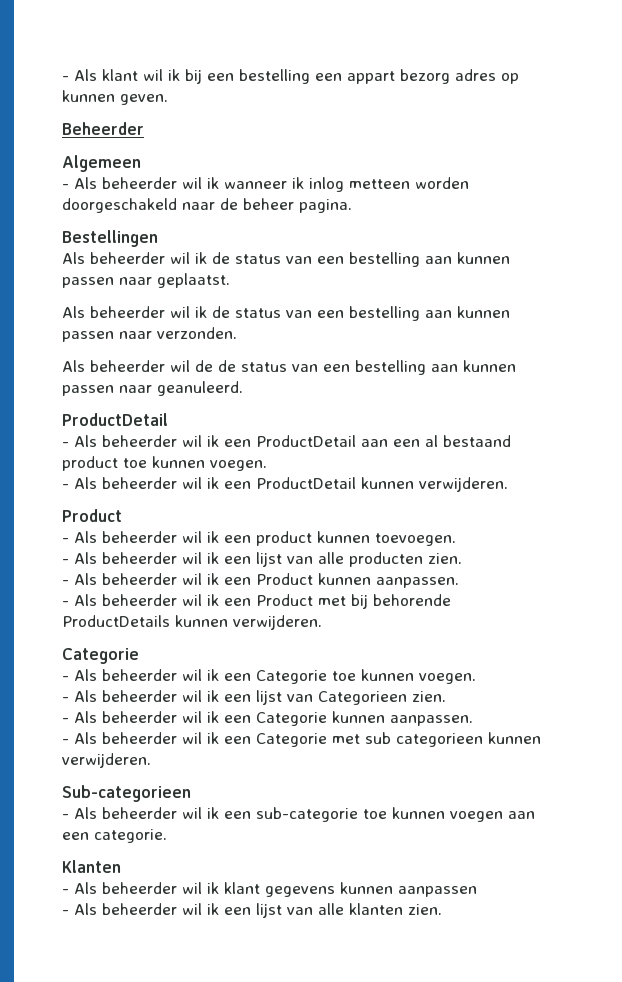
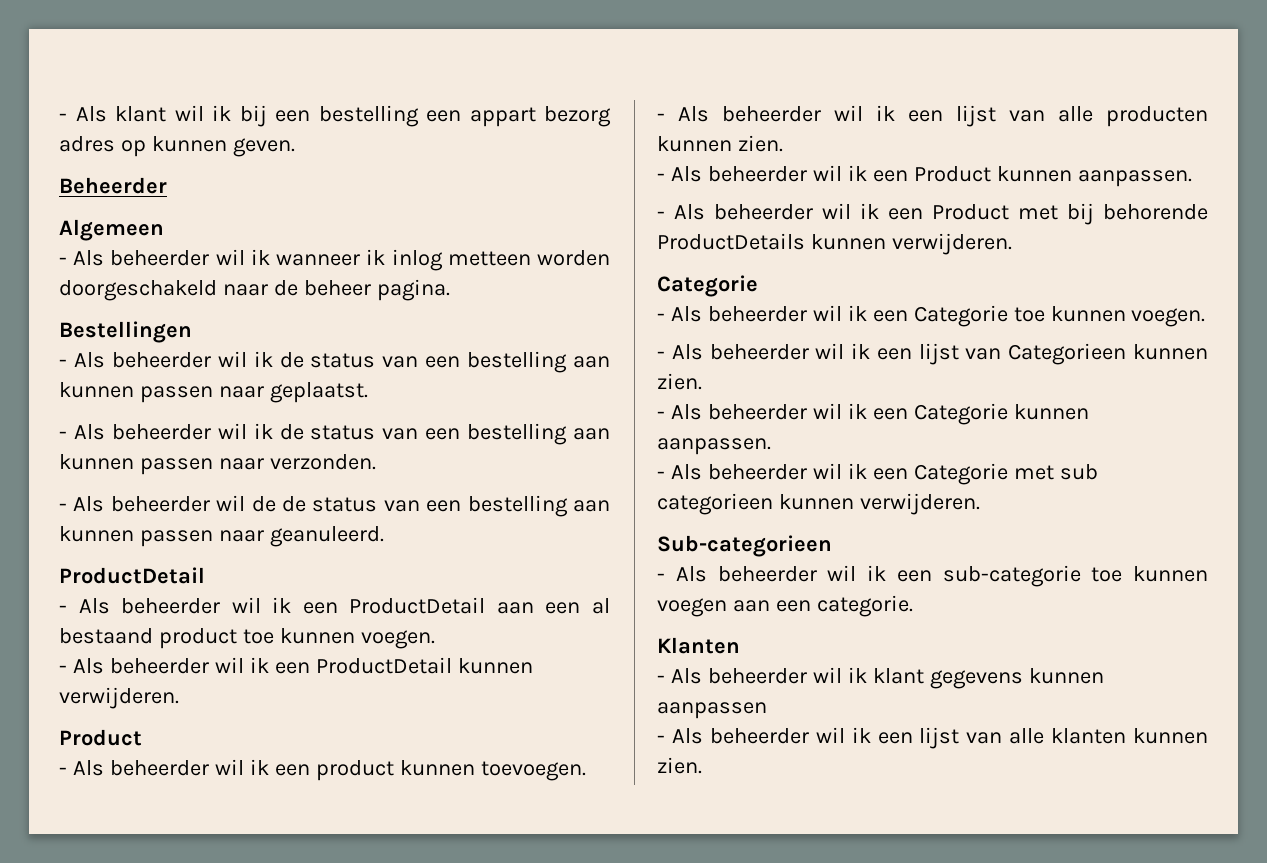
(158, 238) none -> [59,359,67,367] -
(230, 280) none -> [59,431,67,439] -
(237, 333) none -> [59,503,67,511] -
(423, 559) none -> [657,136,732,152] kunnen
(407, 698) none -> [1133,344,1208,360] kunnen
(403, 909) none -> [1133,728,1208,744] kunnen

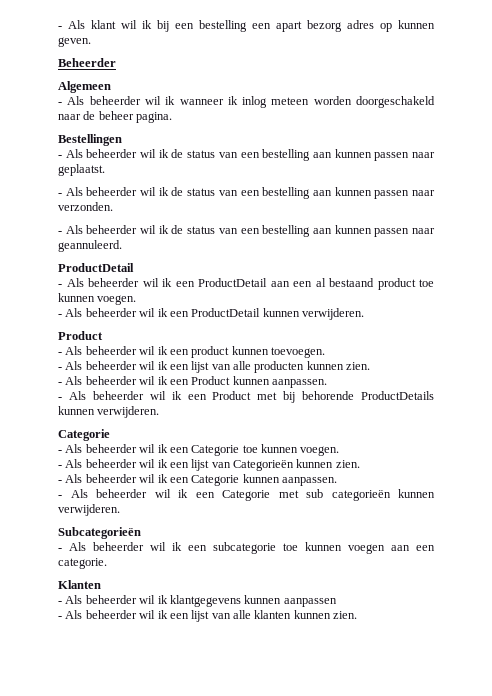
[469,107,536,127] appart -> [276,21,302,32] apart
[447,251,531,266] metteen -> [271,97,310,105] meteen
[251,495,610,517] [59,526,384,547] de de status van een bestelling aan kunnen passen naar geanuleerd. -> [158,225,435,237] [58,240,122,252] ik de status van een bestelling aan kunnen passen naar geannuleerd.
[1008,343,1127,365] Categorieen -> [233,460,294,471] Categorieën
[657,493,980,515] [657,535,832,557] [657,565,1081,587] categorieen kunnen verwijderen. // Sub-categorieen // - Als beheerder wil ik een sub-categorie -> [331,489,435,501] [58,504,120,516] [58,527,141,539] [58,542,276,554] categorieën kunnen verwijderen. // Subcategorieën // - Als beheerder wil ik een subcategorie
[872,668,1023,689] klant gegevens -> [169,595,241,607] klantgegevens

